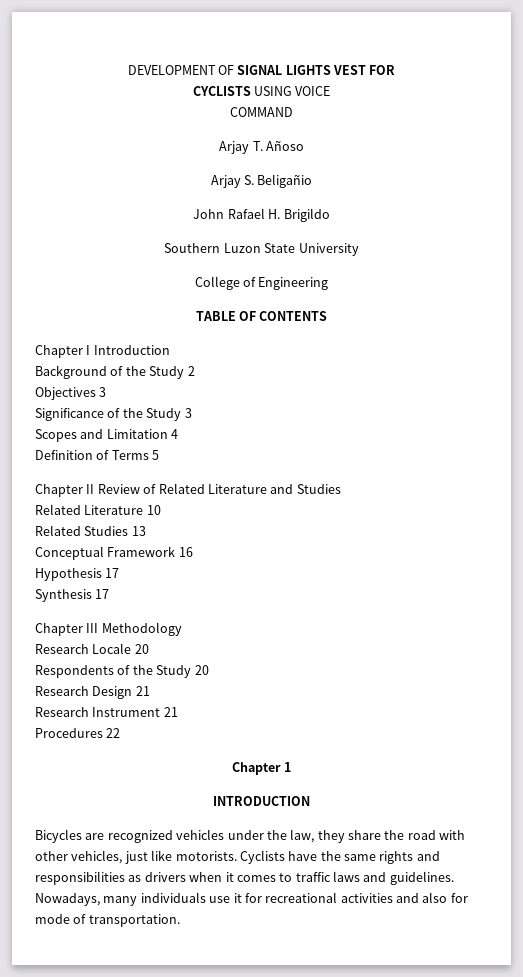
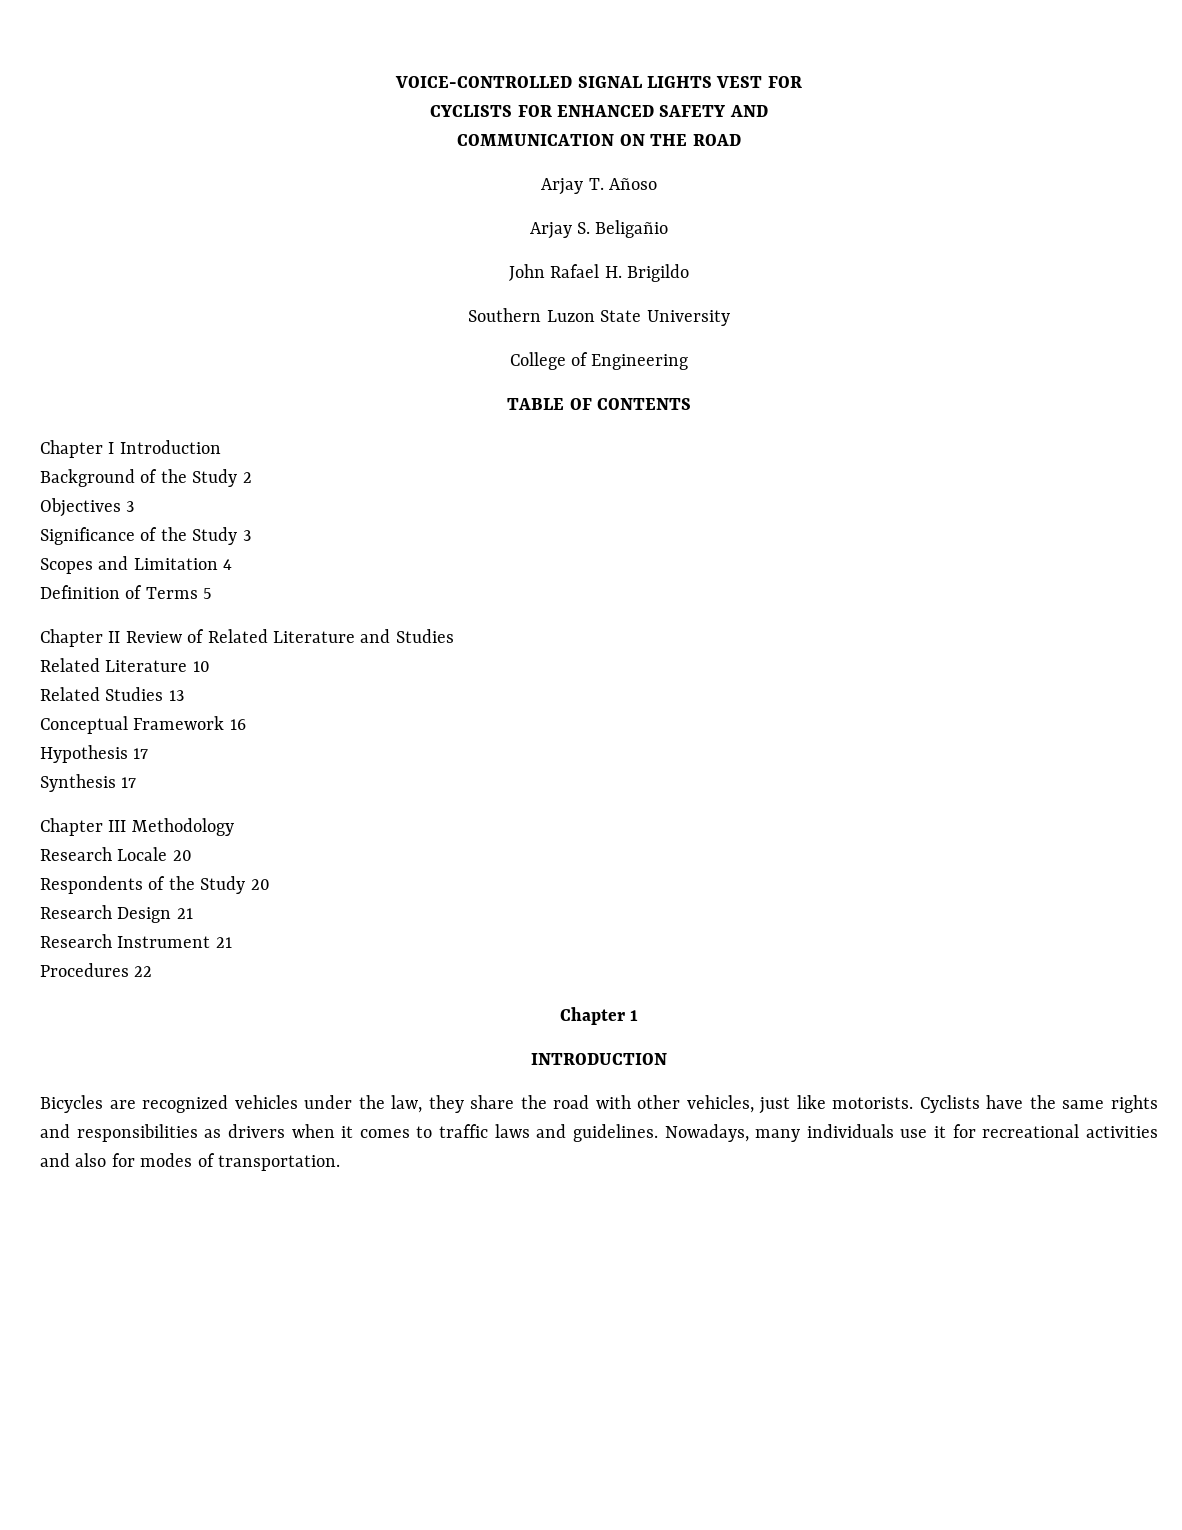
[127,65,234,75] DEVELOPMENT OF -> [395,76,573,88] VOICE-CONTROLLED
[254,86,331,96] [230,107,293,117] USING VOICE // COMMAND -> [517,105,768,117] [457,134,741,146] FOR ENHANCED SAFETY AND // COMMUNICATION ON THE ROAD
[35,914,70,924] mode -> [140,1153,193,1167] modes

